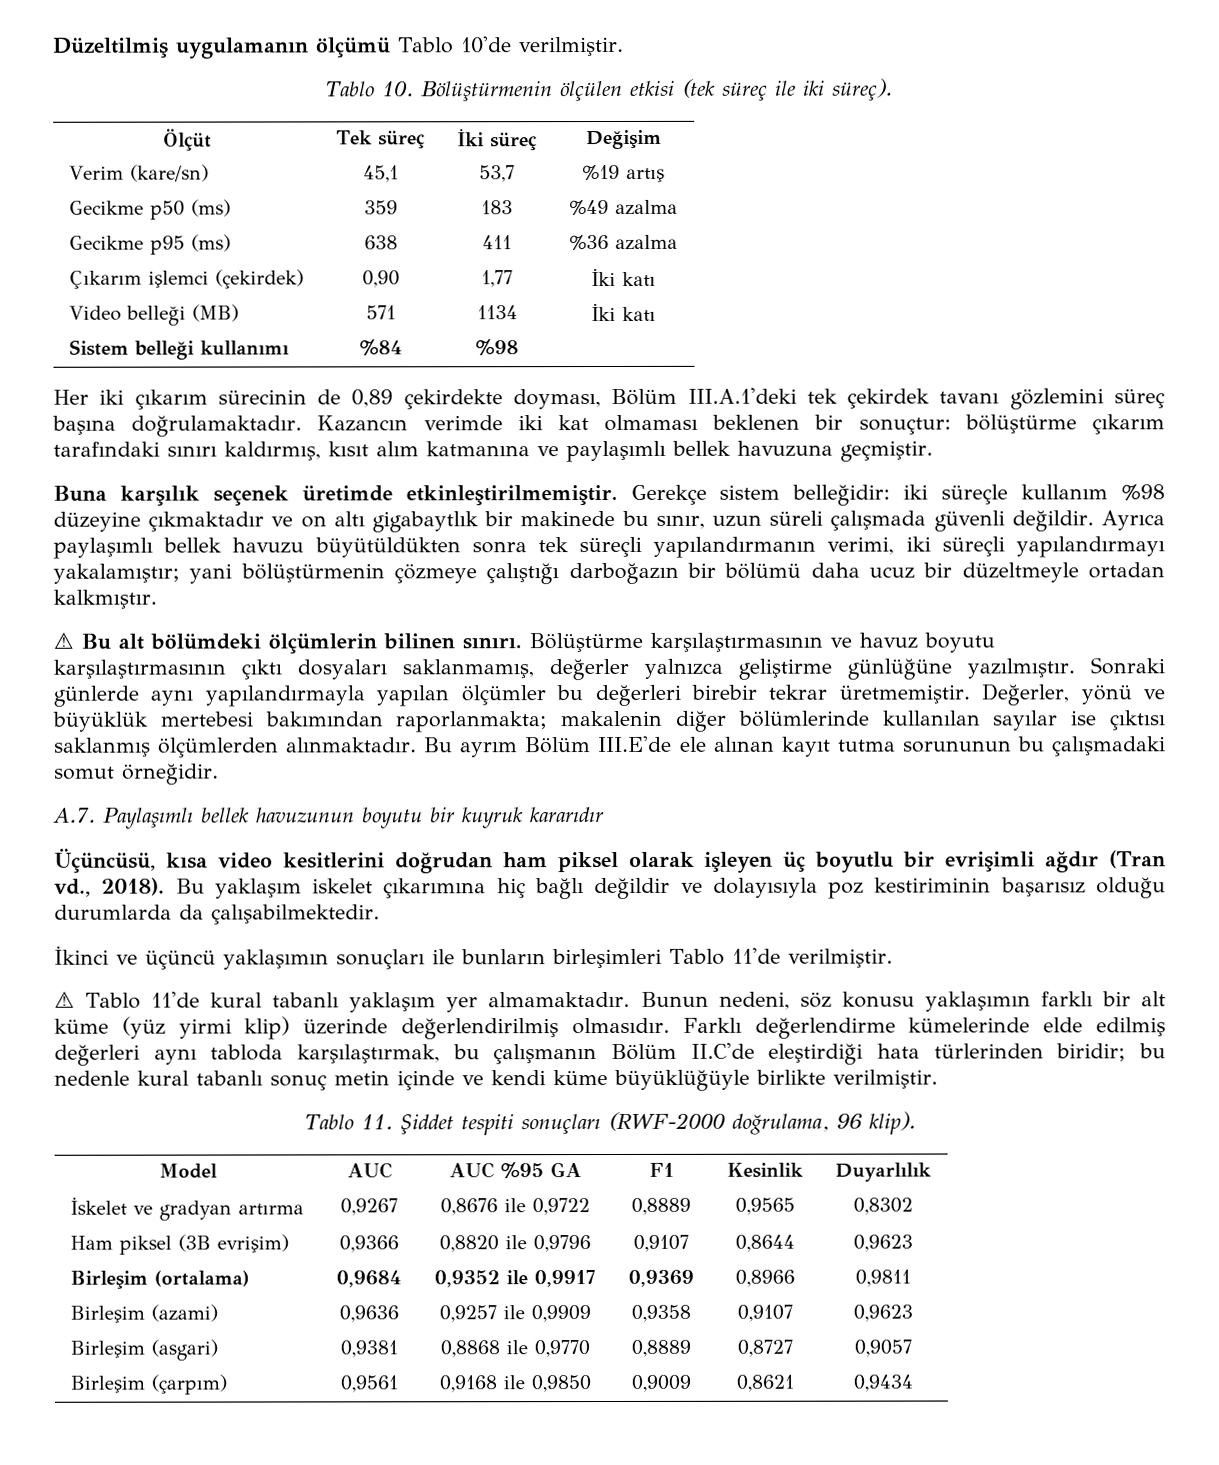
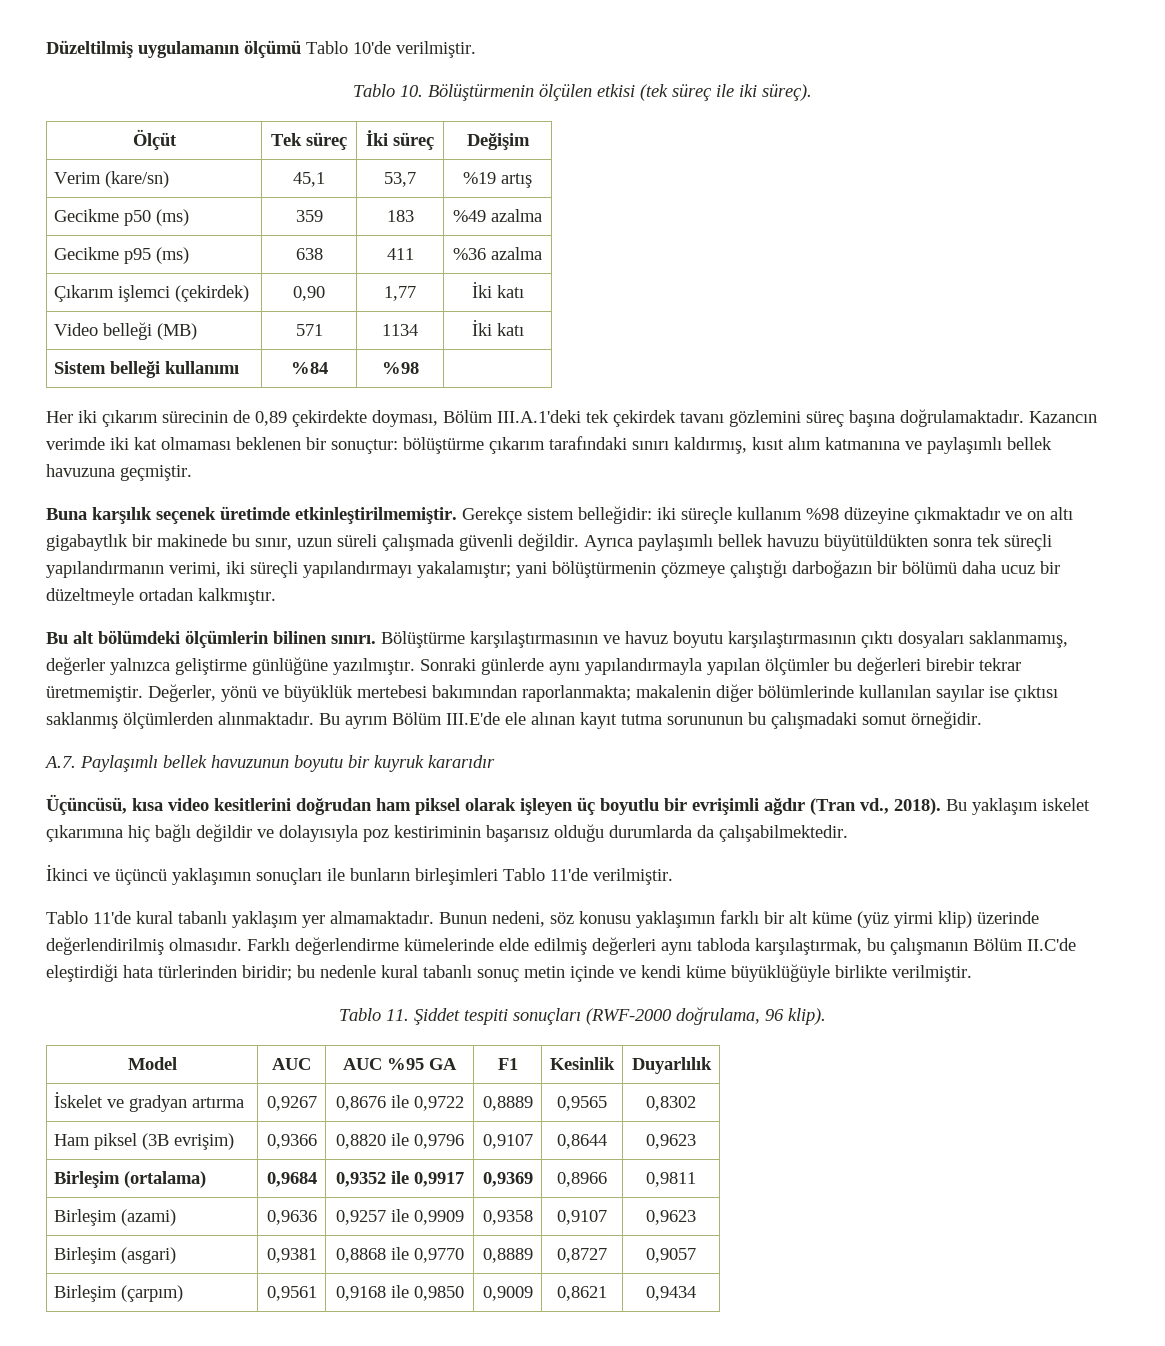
[53,631,74,649] ⚠ -> (276, 596) none
[54,990,75,1008] ⚠ -> (673, 876) none

